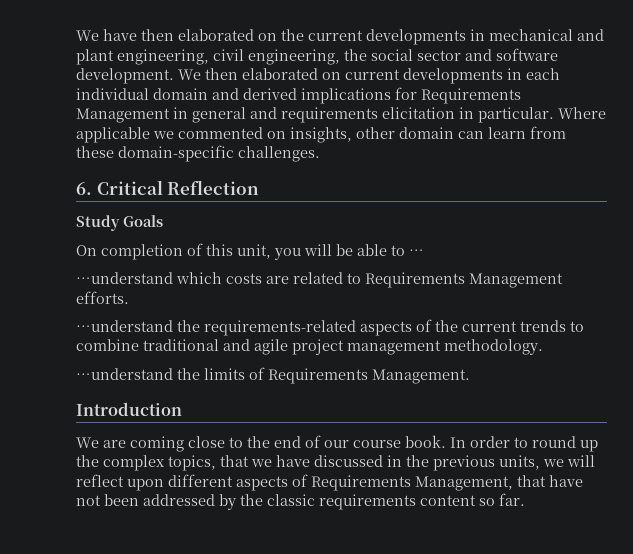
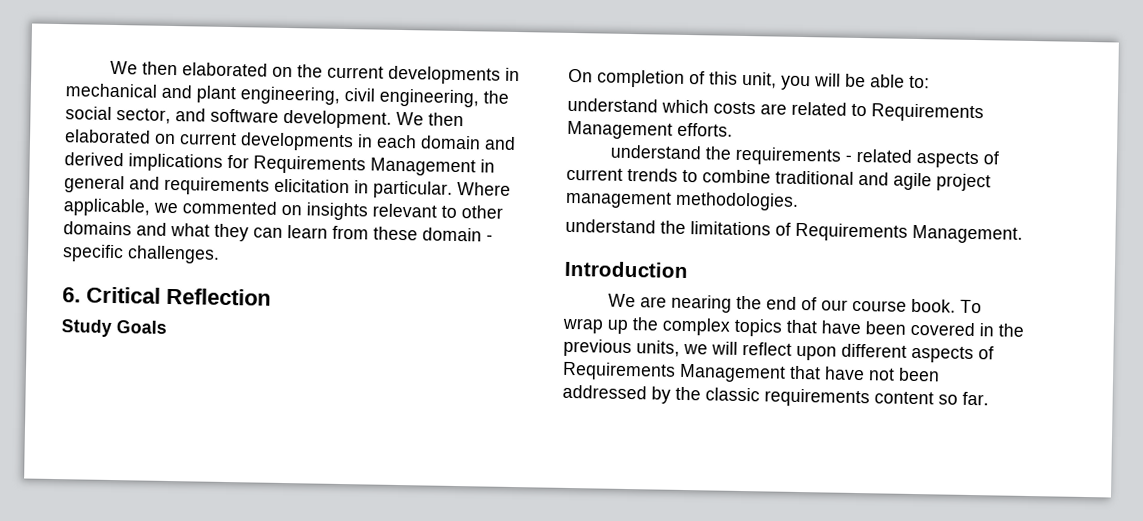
[76,29,137,41] We have -> [110,60,139,75] We
[417,50,461,61] sector -> [116,108,171,124] sector,
[76,88,149,100] individual -> (417, 141) none
[76,127,150,143] applicable -> [63,198,150,217] applicable,
[290,127,454,143] insights, other domain -> [306,202,503,221] [63,221,249,242] insights relevant to other domains and what they
[118,145,234,162] domain-specific -> [422,227,493,242] [62,244,124,263] domain - specific
[391,245,424,256] [76,272,173,284] to … // …understand -> [909,75,930,89] [567,97,658,113] to: // understand
[76,319,458,336] …understand the requirements-related aspects of the -> [610,144,1000,169] understand the requirements - related aspects of
[444,339,543,355] [76,368,245,380] methodology. // …understand the limits -> [675,191,799,211] [565,218,771,236] methodologies. // understand the limitations
[130,436,243,452] coming close to -> [671,294,733,313] nearing
[450,436,598,452] [76,455,383,471] In order to round up the complex topics, that we have discussed -> [960,299,983,314] [562,317,975,337] To wrap up the complex topics that have been covered
[415,476,513,491] Management, -> [679,363,786,383] Management

